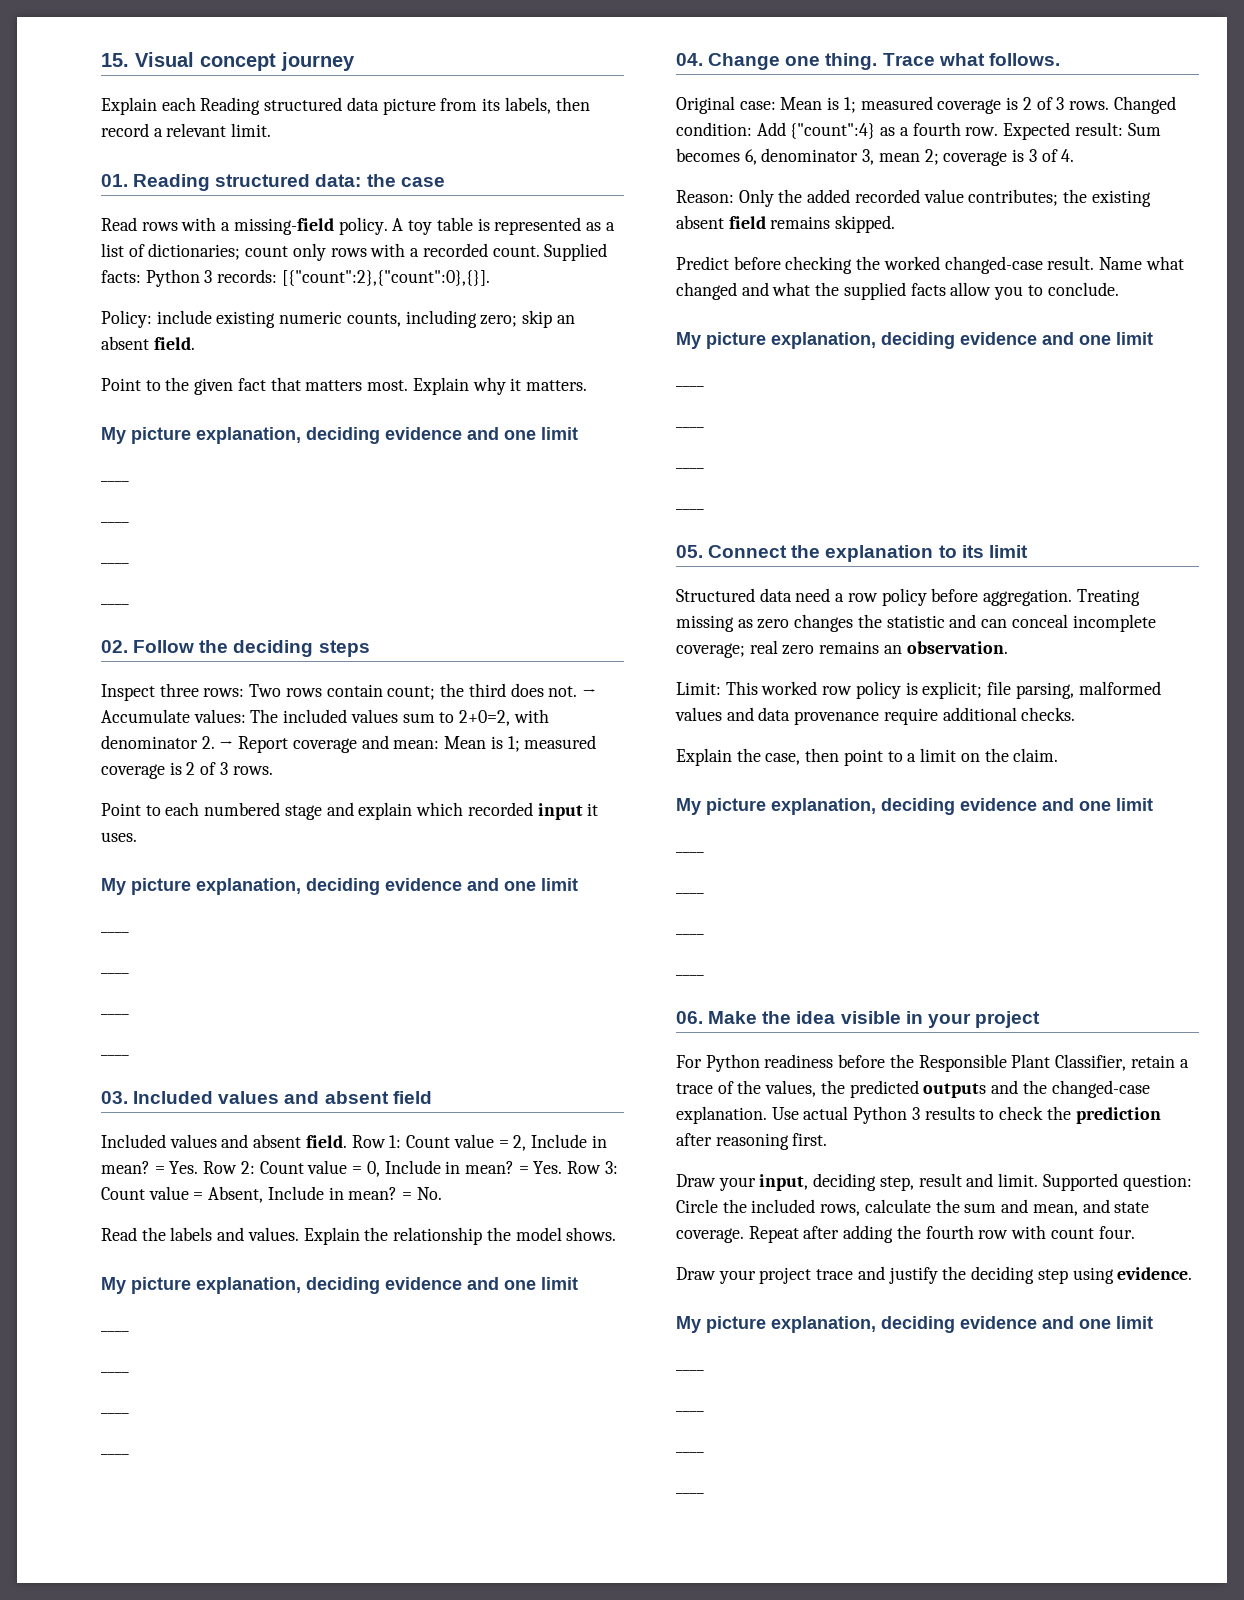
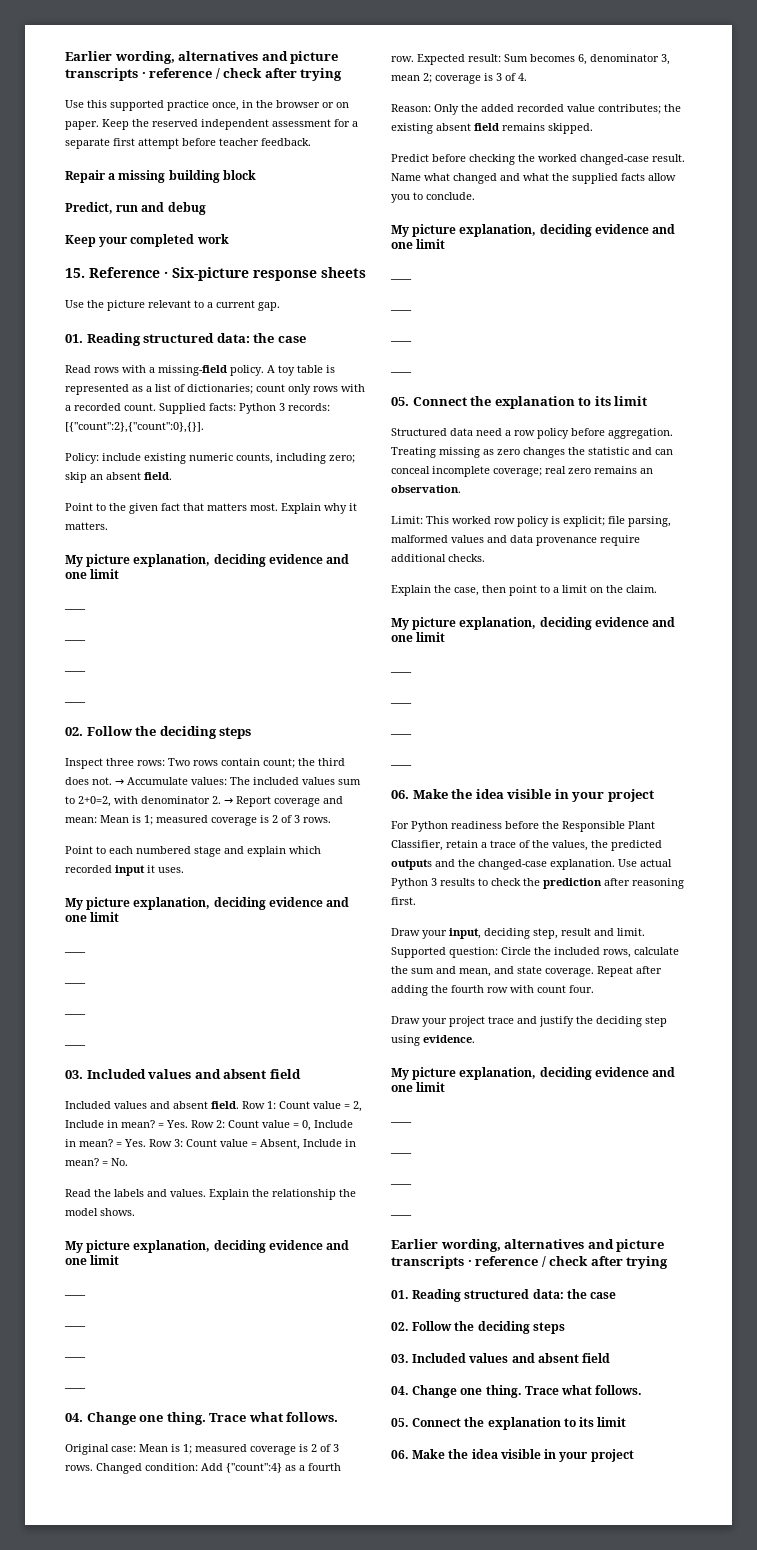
[101,52,355,71] [101,97,590,115] [101,123,272,137] 15. Visual concept journey // Explain each Reading structured data picture from its labels, then record a relevant limit. -> [65,51,339,64] [65,68,343,81] [65,100,349,111] [65,119,358,130] [65,138,311,149] [65,170,256,183] [65,202,206,215] [65,234,229,247] [65,267,366,281] [65,300,280,311] Earlier wording, alternatives and picture transcripts · reference / check after trying // Use this supported practice once, in the browser or on paper. Keep the reserved independent assessment for a separate first attempt before teacher feedback. // Repair a missing building block // Predict, run and debug // Keep your completed work // 15. Reference · Six-picture response sheets // Use the picture relevant to a current gap.
(704, 1493) none -> [391,1239,665,1252] [391,1256,669,1269] [391,1289,617,1302] [391,1321,565,1334] [391,1353,611,1363] [391,1385,643,1398] [391,1417,627,1430] [391,1449,634,1462] // Earlier wording, alternatives and picture transcripts · reference / check after trying // 01. Reading structured data: the case // 02. Follow the deciding steps // 03. Included values and absent field // 04. Change one thing. Trace what follows. // 05. Connect the explanation to its limit // 06. Make the idea visible in your project

